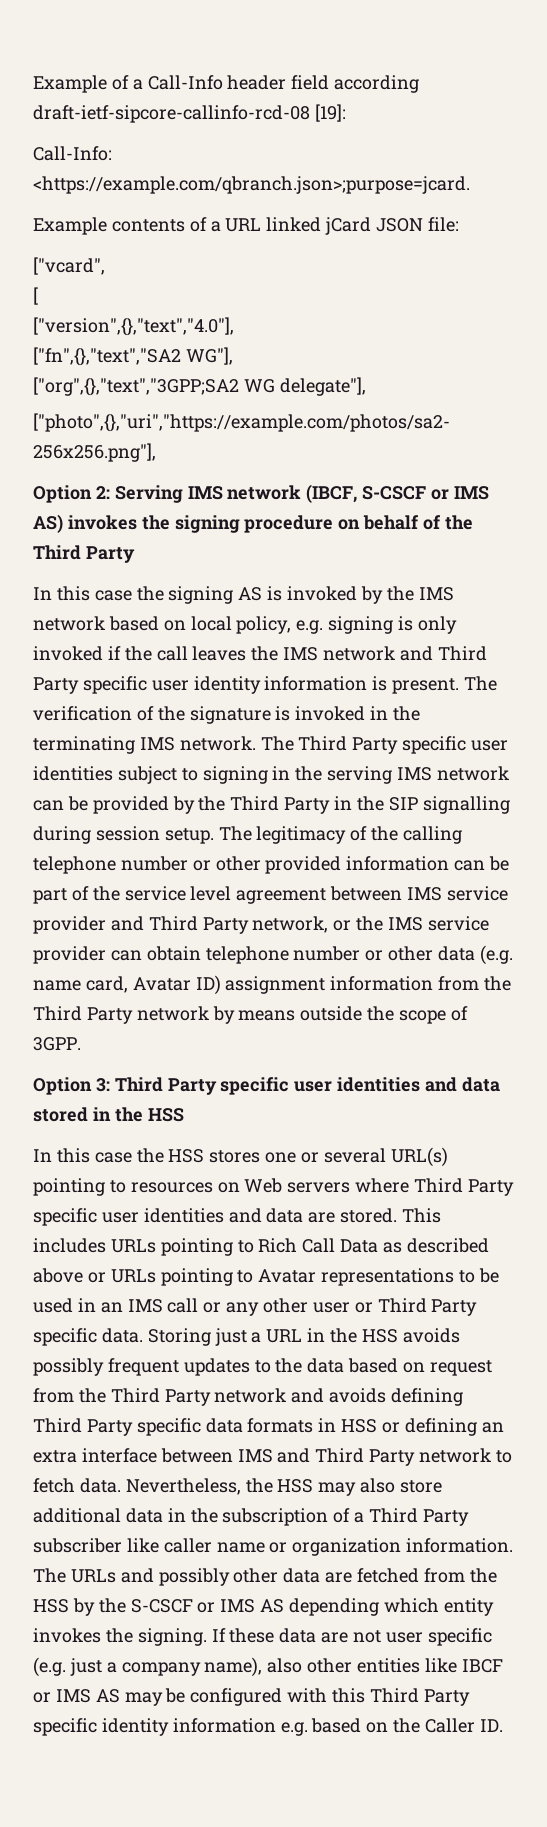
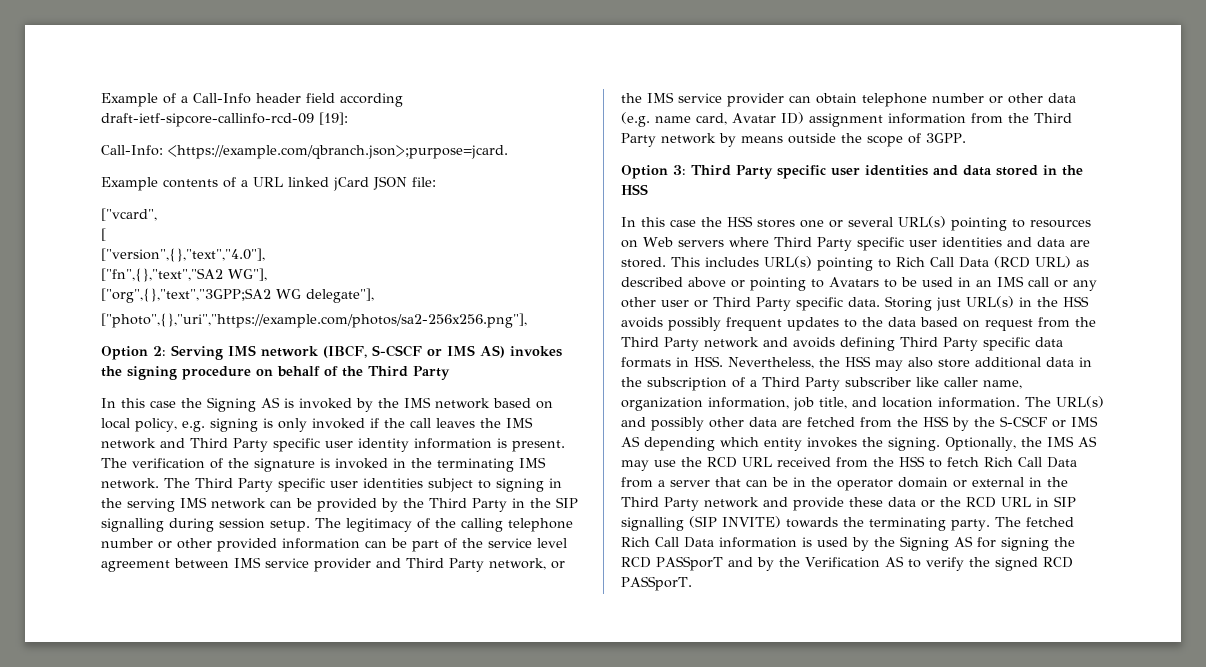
[33,105,310,123] draft-ietf-sipcore-callinfo-rcd-08 -> [101,113,314,127] draft-ietf-sipcore-callinfo-rcd-09
[168,586,234,604] signing -> [207,397,256,412] Signing
[110,1239,156,1253] URLs -> [764,256,812,268] URL(s)
(379, 1246) none -> [994,256,1071,268] (RCD URL)
[110,1268,455,1286] URLs pointing to Avatar representations -> [750,277,879,291] pointing to Avatars
[251,1329,303,1343] a URL -> [966,296,1014,308] URL(s)
[341,1418,504,1436] [33,1448,512,1466] [33,1478,121,1493] HSS or defining an extra interface between IMS and Third Party network to fetch data. -> [694,356,723,367] HSS.
[216,1538,402,1556] name or organization -> [983,380,1022,389] [621,397,933,411] name, organization information, job title, and location
[70,1569,116,1583] URLs -> [1056,396,1104,408] URL(s)
[211,1628,492,1646] [33,1657,503,1677] [33,1688,470,1706] [33,1718,503,1736] If these data are not user specific (e.g. just a company name), also other entities like IBCF or IMS AS may be configured with this Third Party specific identity information e.g. based on the Caller ID. -> [945,436,1097,451] [621,456,1077,471] [621,477,1068,491] [621,496,1076,511] [621,516,1074,531] [621,536,1075,551] [621,556,1073,571] [621,576,692,591] Optionally, the IMS AS may use the RCD URL received from the HSS to fetch Rich Call Data from a server that can be in the operator domain or external in the Third Party network and provide these data or the RCD URL in SIP signalling (SIP INVITE) towards the terminating party. The fetched Rich Call Data information is used by the Signing AS for signing the RCD PASSporT and by the Verification AS to verify the signed RCD PASSporT.

